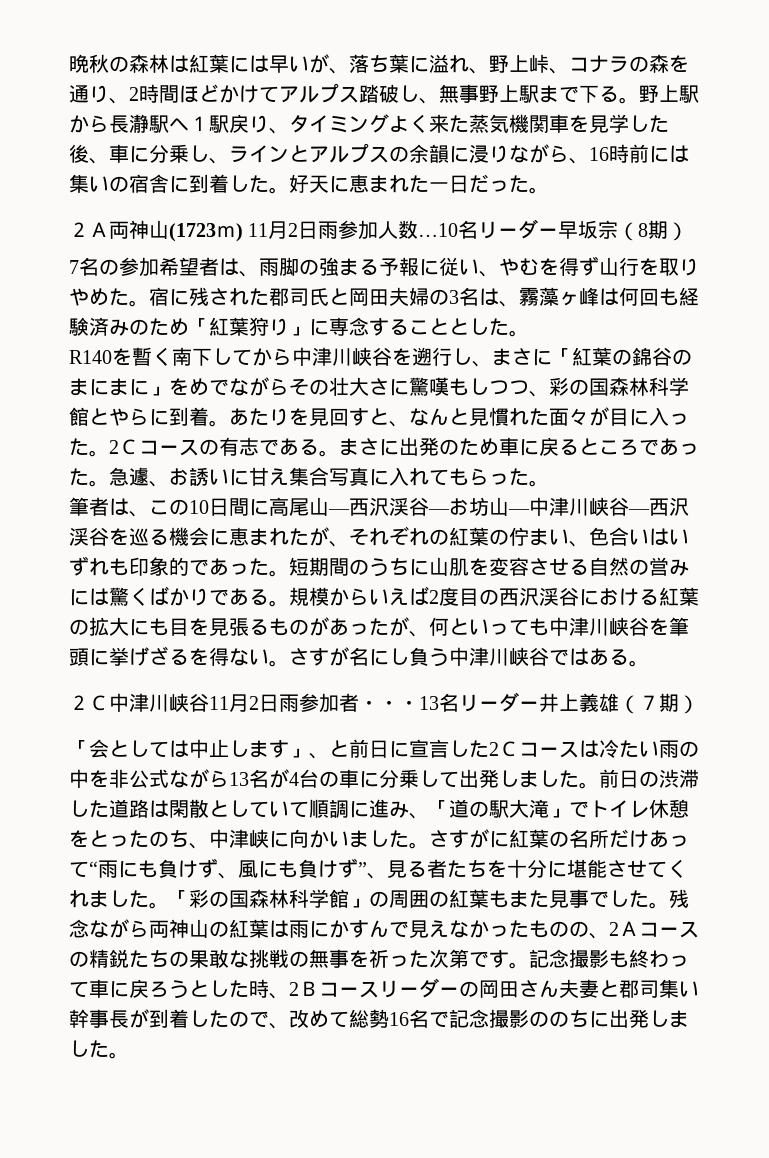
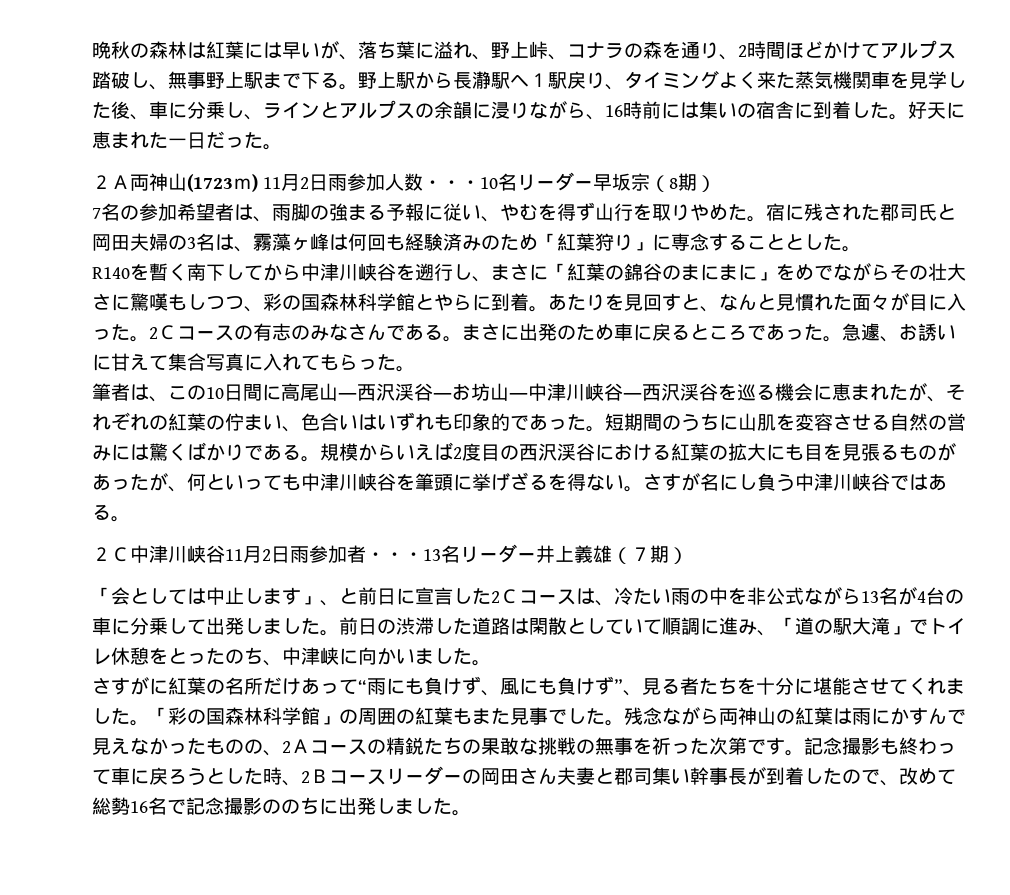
[418,223,459,237] …10 -> [422,177,498,189] ・・・10
(259, 446) none -> [291,323,386,341] のみなさん
(289, 477) none -> [149,355,168,370] て
(599, 749) none -> [595,600,614,606] 、
(429, 845) none -> (491, 663) //

